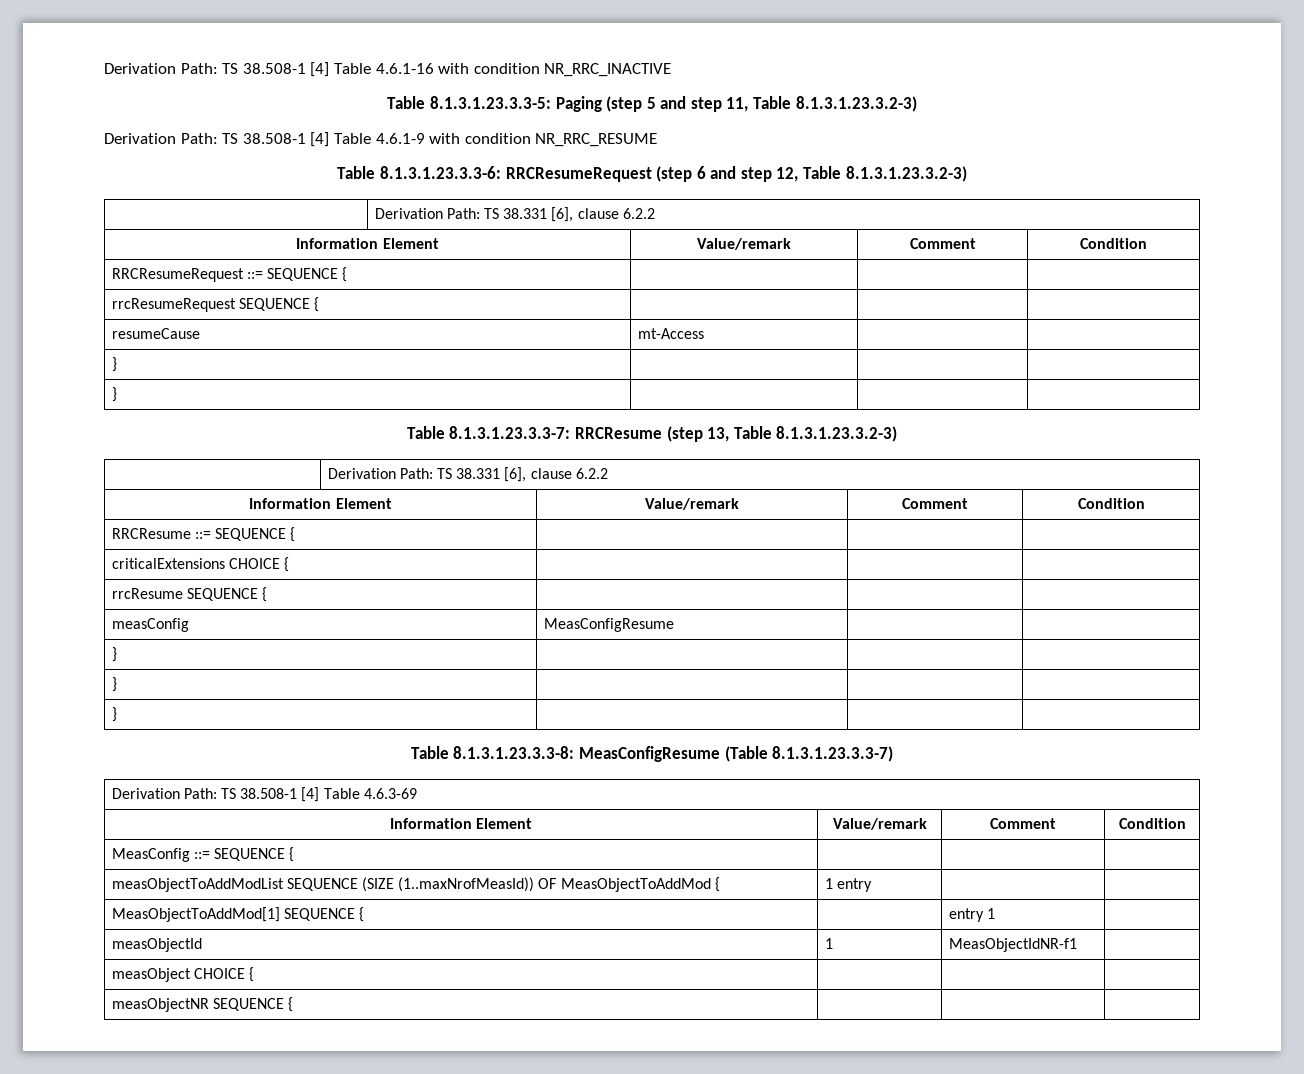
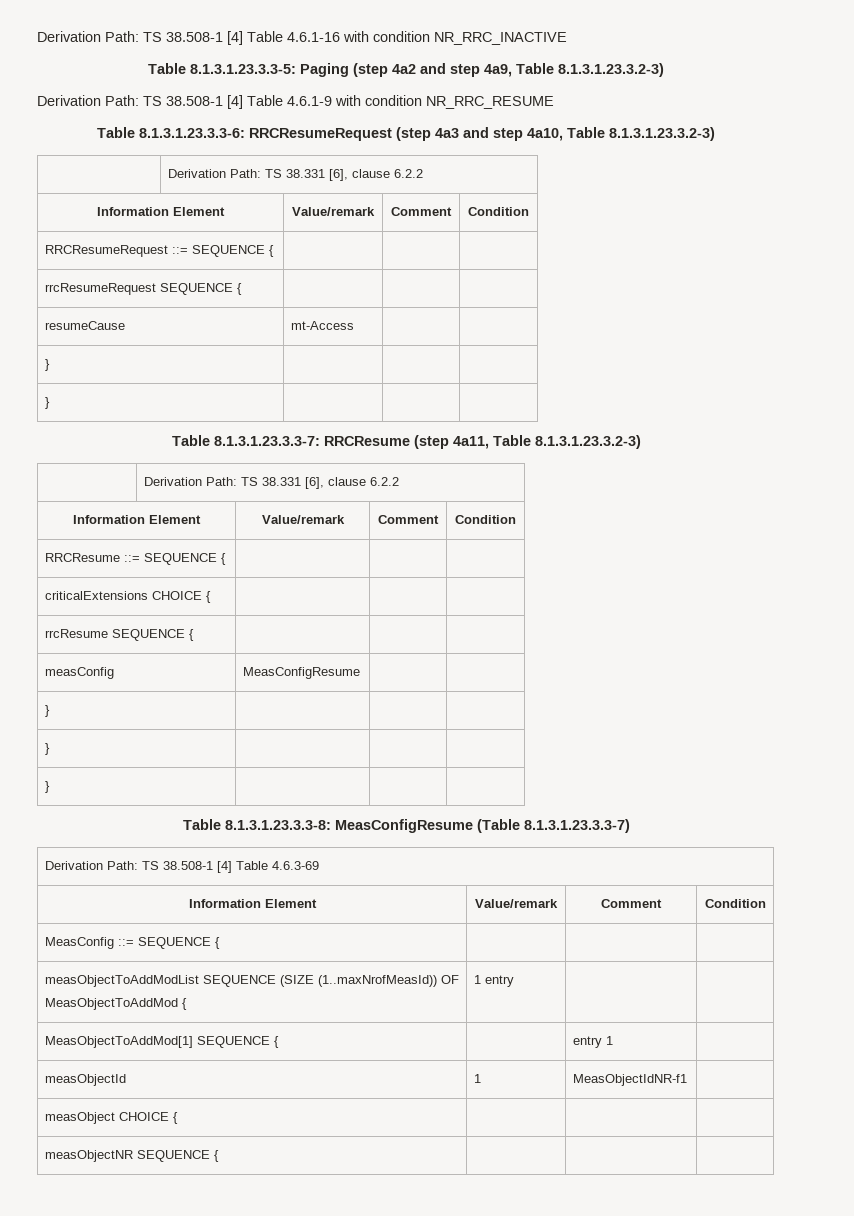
[646,96,749,112] 5 and step 11, -> [392,63,512,77] 4a2 and step 4a9,
[696,166,799,182] 6 and step 12, -> [435,127,563,141] 4a3 and step 4a10,
[707,427,730,442] 13, -> [452,436,489,449] 4a11,

